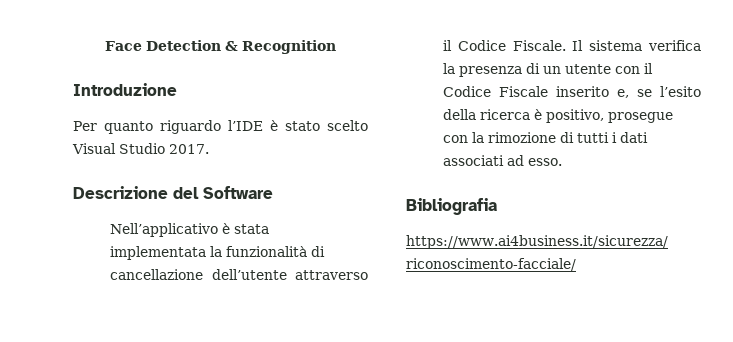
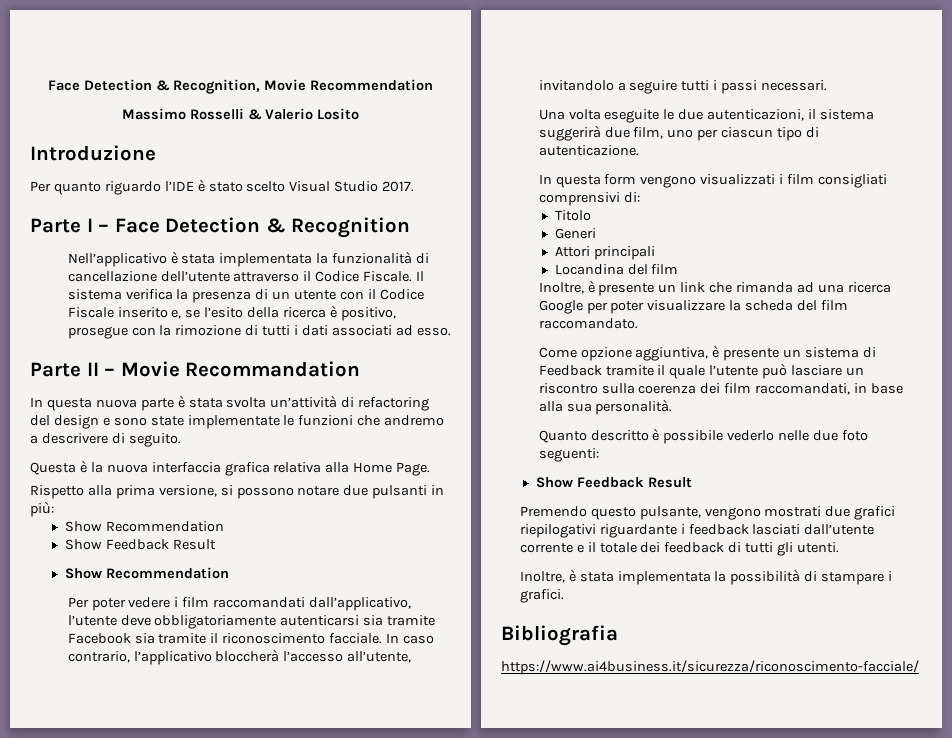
[105,40,336,54] Face Detection & Recognition -> [47,79,434,94] [121,108,360,120] Face Detection & Recognition, Movie Recommendation // Massimo Rosselli & Valerio Losito
[73,186,273,199] Descrizione del Software -> [30,217,411,238] Parte I – Face Detection & Recognition
(563, 162) none -> [30,361,361,377] [30,395,430,411] [30,415,445,429] [30,433,181,447] [30,460,431,476] [30,485,445,499] [30,501,54,517] [64,521,224,532] [64,539,216,550] [64,567,229,579] [67,597,412,611] [67,615,436,629] [67,633,435,644] [67,649,412,665] [538,80,828,94] [538,109,875,123] [538,125,820,141] [538,145,639,156] [538,174,888,188] [538,192,640,206] [554,210,591,221] [554,228,596,239] [554,246,655,260] [554,264,679,275] [538,280,891,296] [538,300,849,314] [538,318,638,329] [538,345,877,361] [538,363,865,379] [538,383,904,395] [538,399,673,415] [538,428,869,444] [538,448,599,462] [535,477,692,488] [519,506,896,520] [519,524,875,538] [519,542,840,556] [519,569,893,585] [519,589,564,603] // Parte II – Movie Recommandation // In questa nuova parte è stata svolta un’attività di refactoring del design e sono state implementate le funzioni che andremo a descrivere di seguito. // Questa è la nuova interfaccia grafica relativa alla Home Page. // Rispetto alla prima versione, si possono notare due pulsanti in più: // Show Recommendation // Show Feedback Result // Show Recommendation // Per poter vedere i film raccomandati dall’applicativo, l’utente deve obbligatoriamente autenticarsi sia tramite Facebook sia tramite il riconoscimento facciale. In caso contrario, l’applicativo bloccherà l’accesso all’utente, invitandolo a seguire tutti i passi necessari. // Una volta eseguite le due autenticazioni, il sistema suggerirà due film, uno per ciascun tipo di autenticazione. // In questa form vengono visualizzati i film consigliati comprensivi di: // Titolo // Generi // Attori principali // Locandina del film // Inoltre, è presente un link che rimanda ad una ricerca Google per poter visualizzare la scheda del film raccomandato. // Come opzione aggiuntiva, è presente un sistema di Feedback tramite il quale l’utente può lasciare un riscontro sulla coerenza dei film raccomandati, in base alla sua personalità. // Quanto descritto è possibile vederlo nelle due foto seguenti: // Show Feedback Result // Premendo questo pulsante, vengono mostrati due grafici riepilogativi riguardante i feedback lasciati dall’utente corrente e il totale dei feedback di tutti gli utenti. // Inoltre, è stata implementata la possibilità di stampare i grafici.

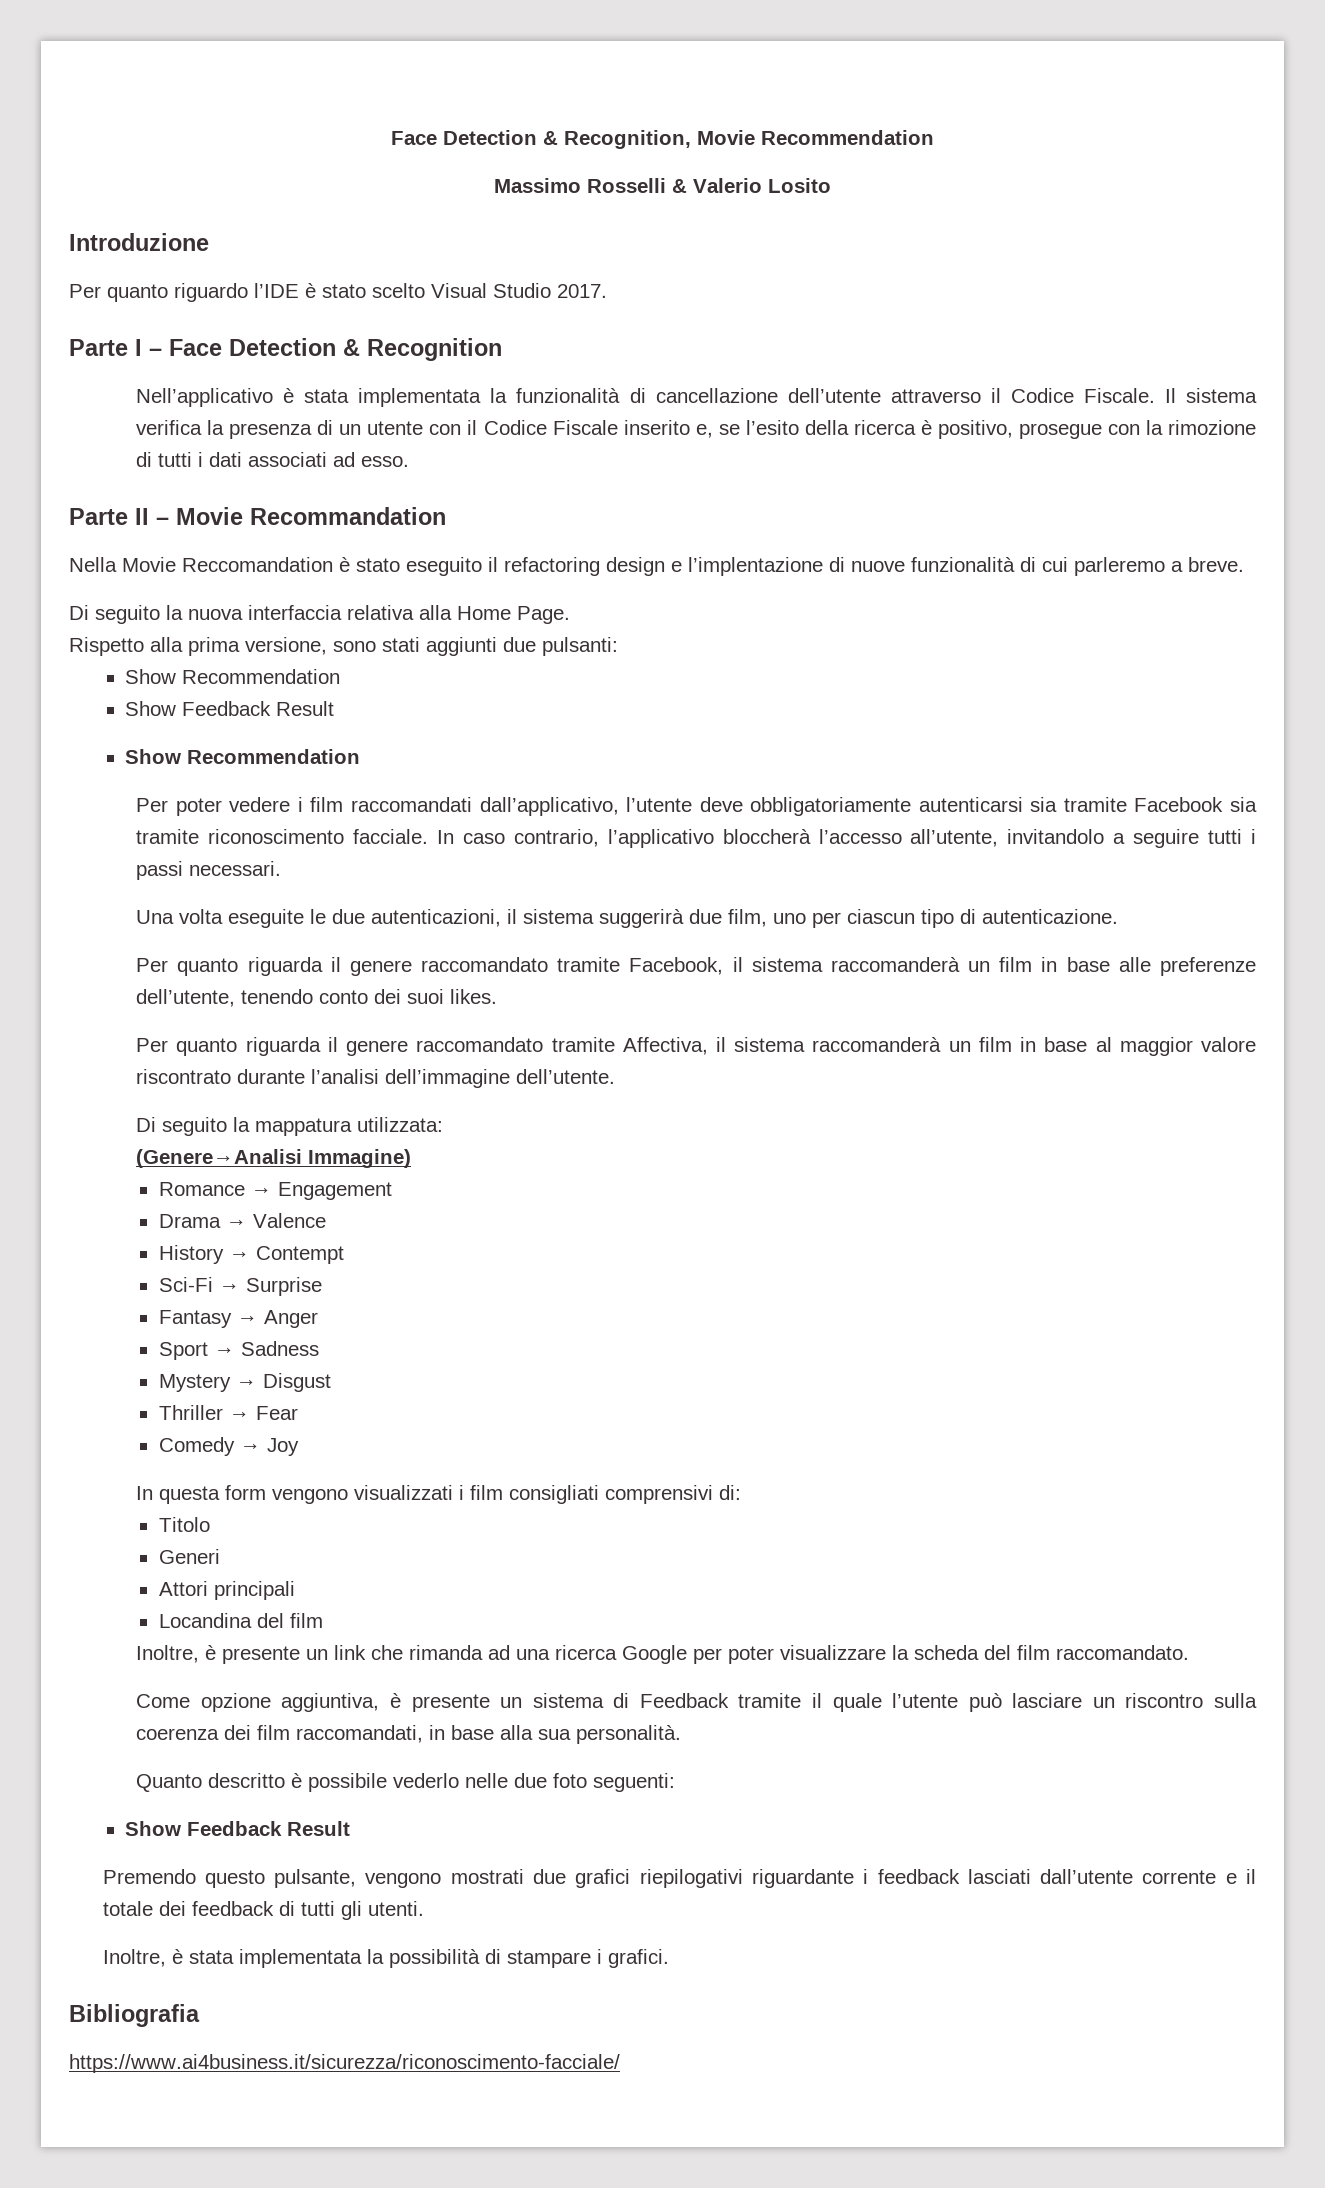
[30,395,430,411] [30,415,445,429] [30,433,181,447] [30,460,87,475] In questa nuova parte è stata svolta un’attività di refactoring del design e sono state implementate le funzioni che andremo a descrivere di seguito. // Questa è -> [69,557,1244,576] [69,605,160,624] Nella Movie Reccomandation è stato eseguito il refactoring design e l’implentazione di nuove funzionalità di cui parleremo a breve. // Di seguito
[224,462,270,476] grafica -> (342, 612) none
[220,485,445,499] [30,501,54,517] si possono notare due pulsanti in più: -> [333,637,618,656] sono stati aggiunti due pulsanti:
[210,633,219,643] il -> (200, 836) none
(639, 150) none -> [136,957,1256,976] [136,989,498,1007] [136,1037,1257,1056] [136,1069,616,1088] [136,1117,444,1136] [136,1149,412,1168] [158,1182,392,1200] [158,1213,326,1228] [158,1245,344,1264] [158,1277,322,1296] [158,1310,318,1328] [158,1341,319,1360] [158,1373,331,1392] [158,1405,298,1420] [158,1437,299,1456] // Per quanto riguarda il genere raccomandato tramite Facebook, il sistema raccomanderà un film in base alle preferenze dell’utente, tenendo conto dei suoi likes. // Per quanto riguarda il genere raccomandato tramite Affectiva, il sistema raccomanderà un film in base al maggior valore riscontrato durante l’analisi dell’immagine dell’utente. // Di seguito la mappatura utilizzata: // (Genere→Analisi Immagine) // Romance → Engagement // Drama → Valence // History → Contempt // Sci-Fi → Surprise // Fantasy → Anger // Sport → Sadness // Mystery → Disgust // Thriller → Fear // Comedy → Joy

